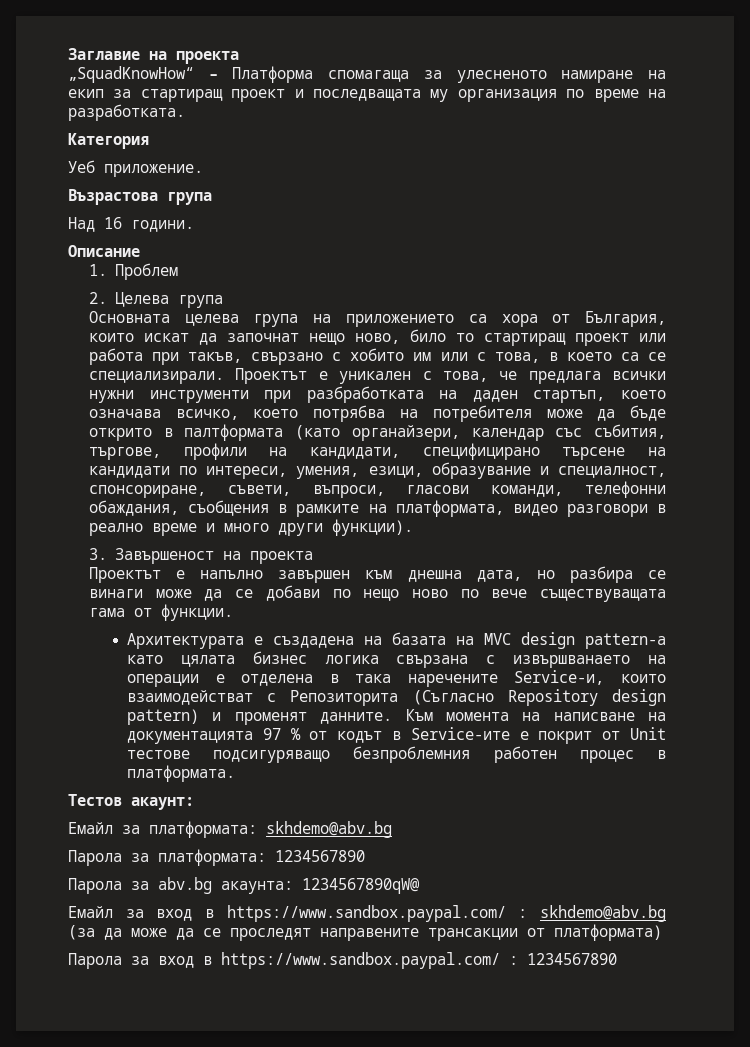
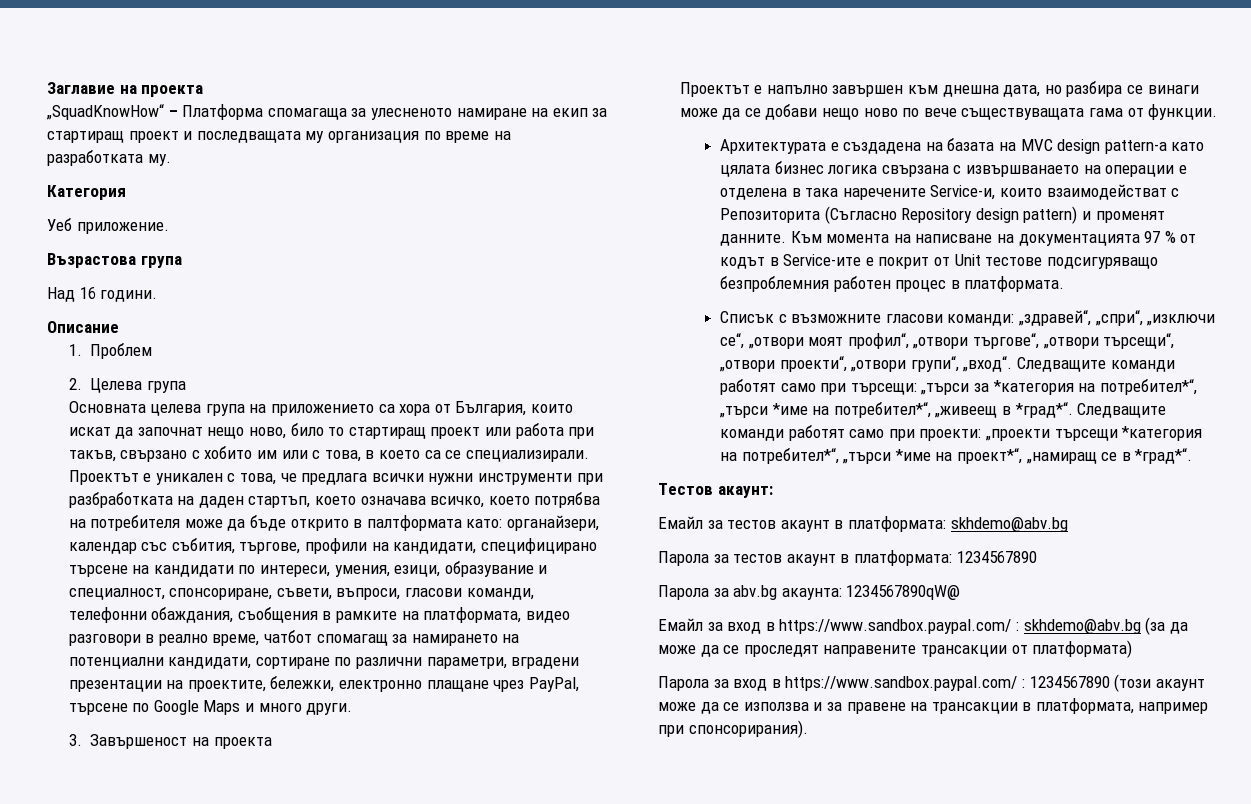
[68,104,185,121] разработката. -> [47,150,171,166] разработката му.
[295,425,341,440] (като -> [466,519,503,528] като:
[151,519,413,536] време и много други функции). -> [212,630,520,646] [68,657,580,669] [68,676,579,692] [68,700,353,715] времe, чатбот спомагащ за намирането на потенциални кандидати, сортиране по различни параметри, вградени презентации на проектите, бележки, електронно плащане чрез PayPal, търсене по Google Maps и много други.
[332,589,351,598] по -> (818, 112) none
(236, 773) none -> [720,310,1216,326] [720,333,1175,349] [720,356,1175,372] [720,379,1197,395] [720,402,1167,418] [720,425,1203,441] [720,448,1193,464] // Списък с възможните гласови команди: „здравей“, „спри“, „изключи се“, „отвори моят профил“, „отвори търгове“, „отвори търсещи“, „отвори проекти“, „отвори групи“, „вход“. Следващите команди работят само при търсещи: „търси за *категория на потребител*“, „търси *име на потребител*“, „живеещ в *град*“. Следващите команди работят само при проекти: „проекти търсещи *категория на потребител*“, „търси *име на проект*“, „намиращ се в *град*“.
(140, 829) none -> [727,520,844,532] тестов акаунт в
(149, 857) none -> [733,554,850,566] тестов акаунт в
(617, 959) none -> [1114,674,1205,692] [658,698,1209,714] [658,720,808,738] (този акаунт може да се използва и за правене на трансакции в платформата, например при спонсорирания).

